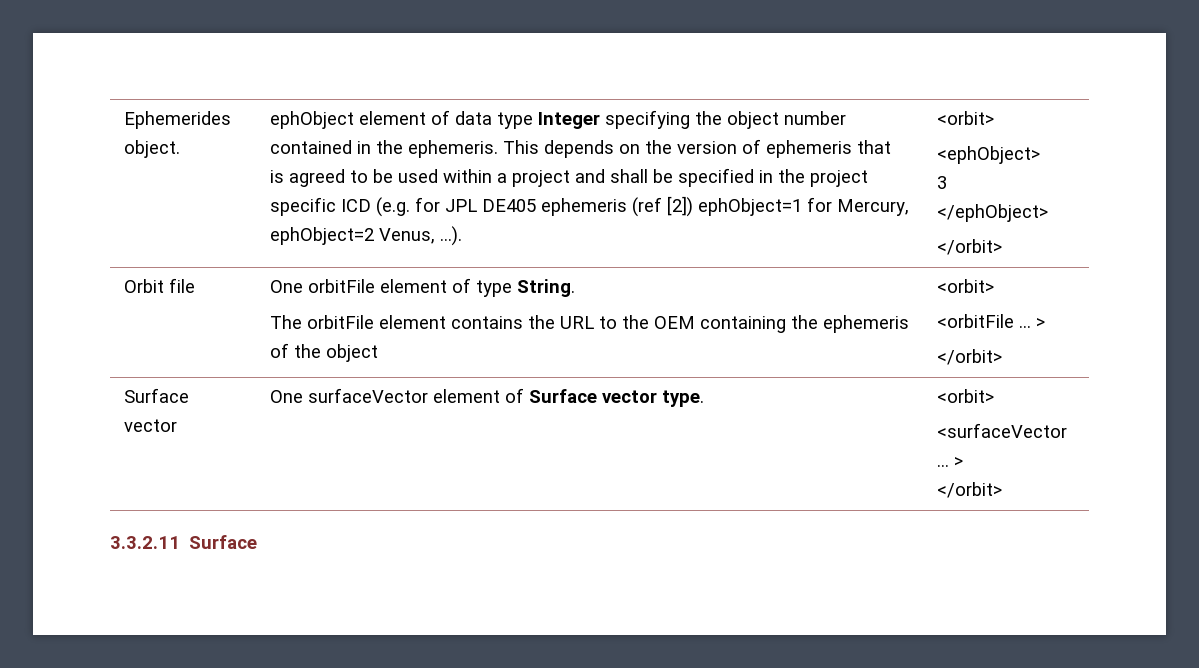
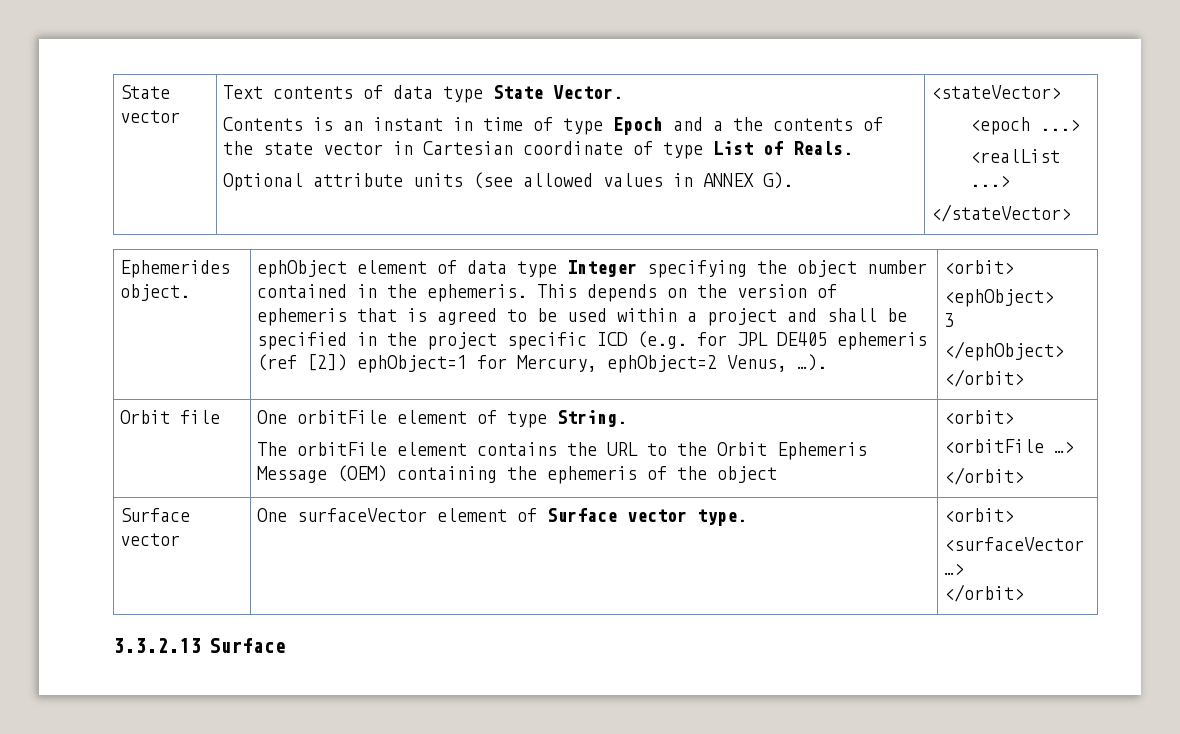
(124, 120) none -> [120,85,171,99] [120,110,181,123] [223,85,624,103] [223,117,884,135] [223,141,854,159] [223,172,794,191] [931,85,1062,99] [969,117,1080,135] [969,149,1060,163] [969,175,1010,187] [931,204,1072,222] State vector | Text contents of data type State Vector. // Contents is an instant in time of type Epoch and a the contents of the state vector in Cartesian coordinate of type List of Reals. // Optional attribute units (see allowed values in ANNEX G). | <stateVector> // <epoch ...> // <realList ...> // </stateVector> //
[654,316,696,329] OEM -> [717,442,868,460] [257,465,388,483] Orbit Ephemeris Message (OEM)
[1019,318,1046,328] … > -> [1054,441,1075,453] …>
[937,457,964,467] [937,482,1003,498] [110,536,180,549] … > // </orbit> // 3.3.2.11 -> [944,563,965,575] [944,584,1025,602] [113,638,201,653] …> // </orbit> // 3.3.2.13

